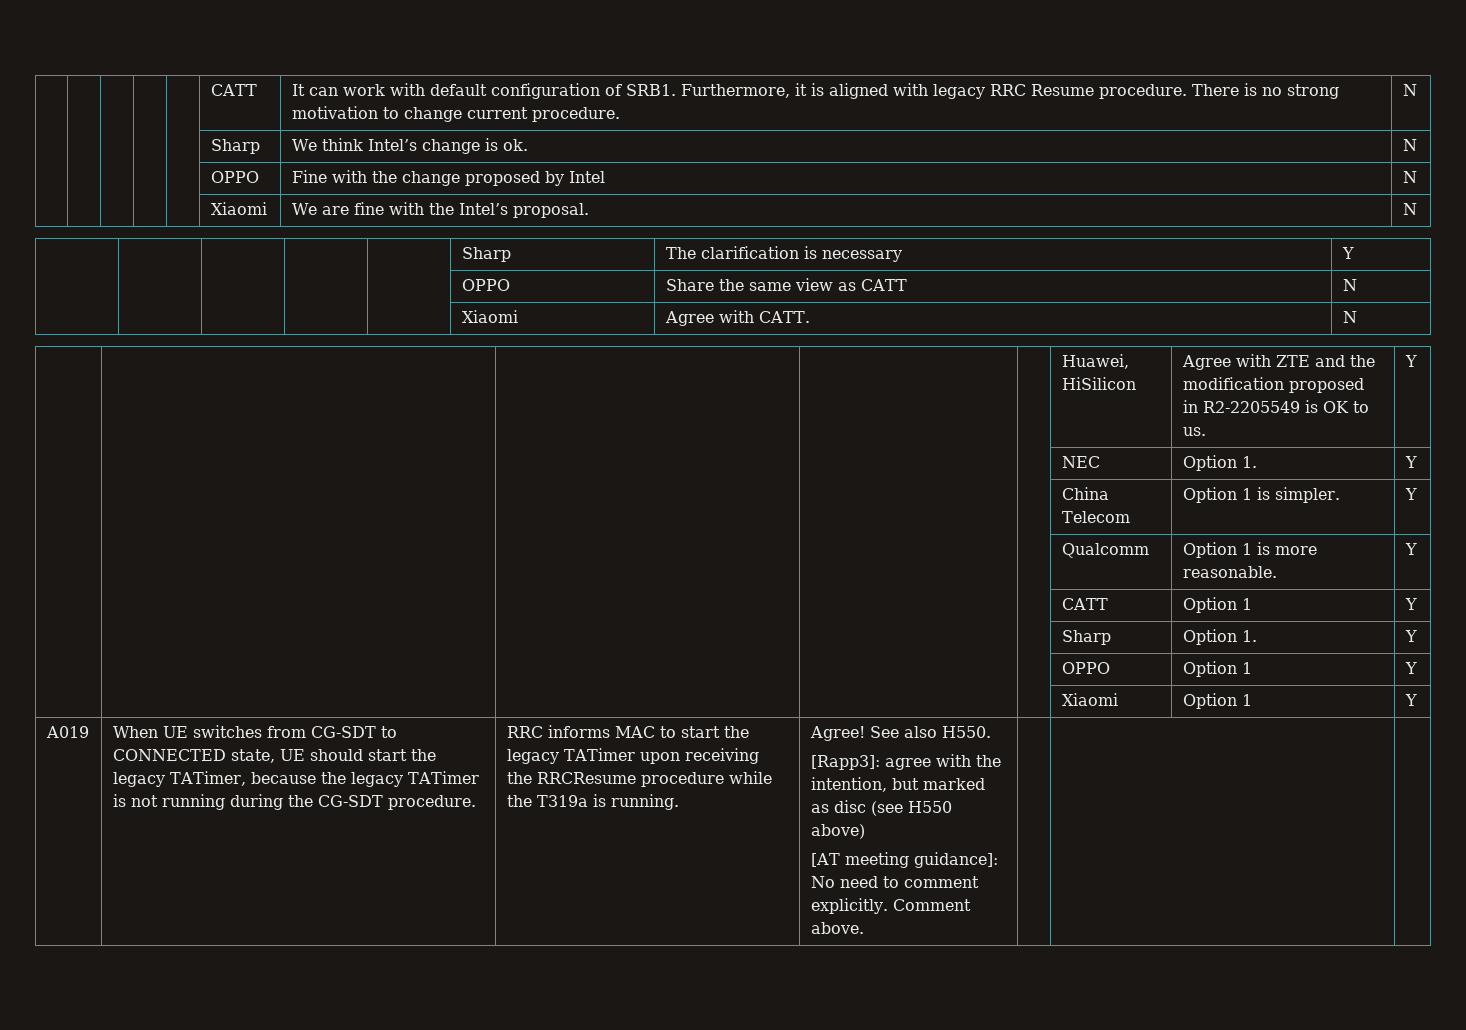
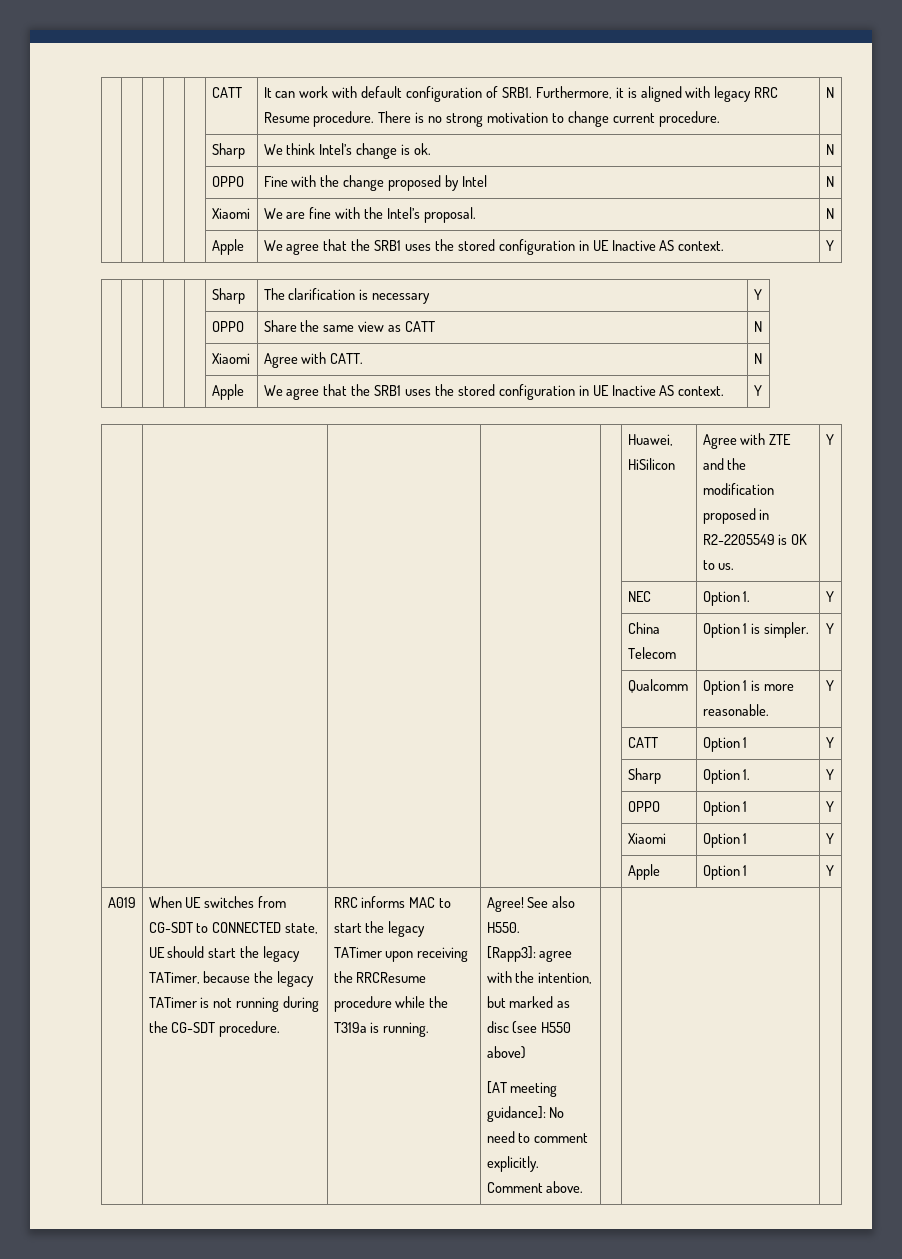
(1417, 209) none -> [211,239,244,255] [263,239,725,255] [825,240,834,251] // | | | | | Apple | We agree that the SRB1 uses the stored configuration in UE Inactive AS context. | Y
(1357, 317) none -> [211,384,244,400] [263,384,725,400] [753,385,762,396] // | | | | | Apple | We agree that the SRB1 uses the stored configuration in UE Inactive AS context. | Y
(1417, 700) none -> [627,864,660,880] [702,865,748,880] [825,865,834,876] // | | | | | Apple | Option 1 | Y

